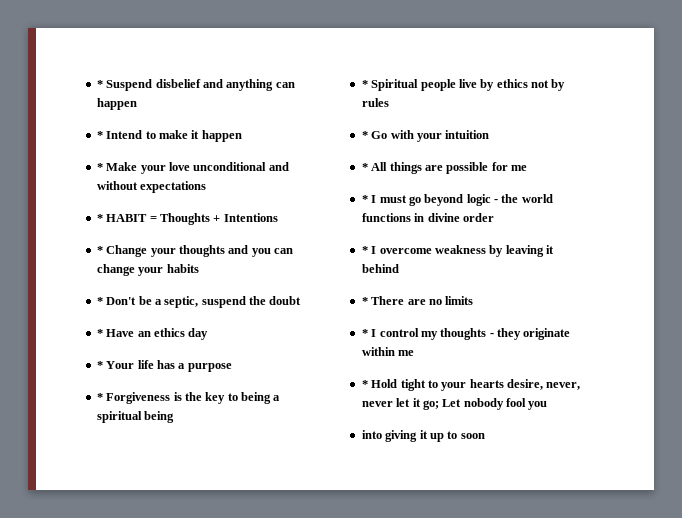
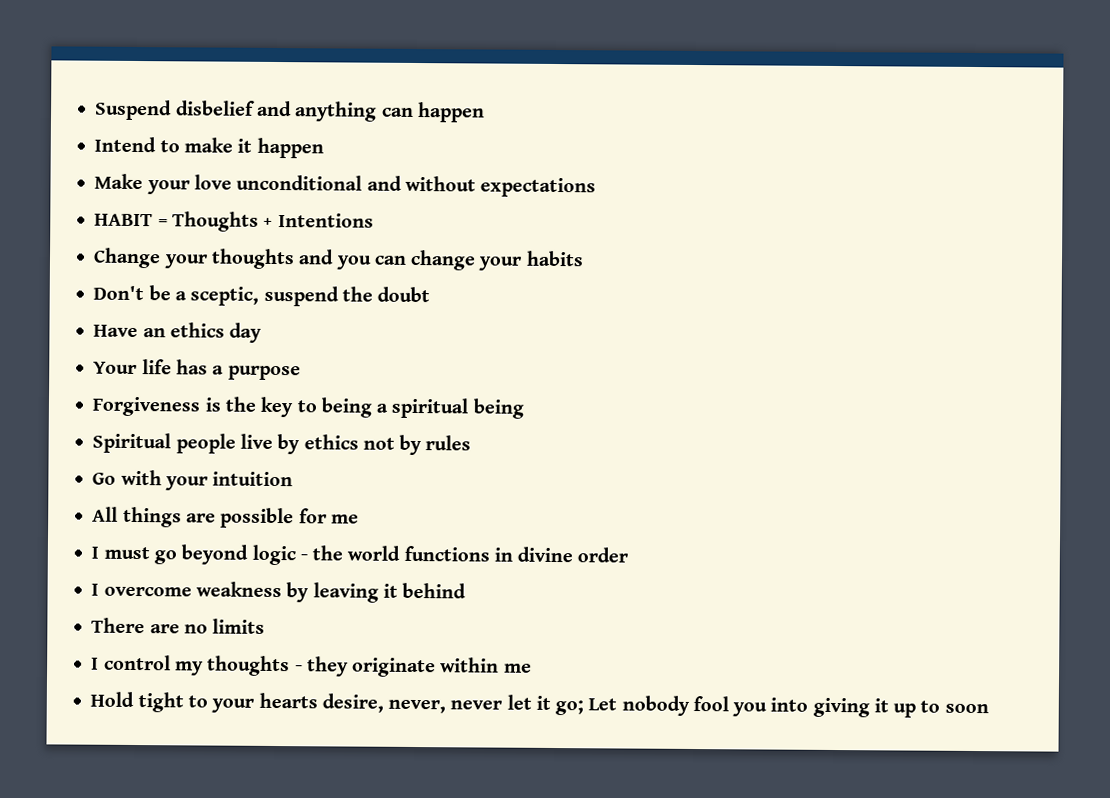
[96,80,103,88] * -> (94, 110) none
[96,131,103,139] * -> (485, 112) none
[96,163,103,171] * -> (324, 148) none
[96,214,103,222] * -> (597, 187) none
[96,246,103,254] * -> (374, 220) none
[96,297,103,305] * -> (584, 258) none
[164,296,199,308] septic, -> [190,286,260,306] sceptic,
[96,329,103,337] * -> (431, 294) none
[96,361,103,369] * -> (263, 332) none
[96,393,103,401] * -> (301, 373) none
[361,80,368,88] * -> (525, 408) none
[361,131,368,139] * -> (472, 443) none
[361,163,368,171] * -> (294, 479) none
[361,195,368,203] * -> (359, 519) none
[361,246,368,254] * -> (629, 555) none
[361,297,368,305] * -> (467, 590) none
[361,329,368,337] * -> (266, 626) none
[361,380,368,388] * -> (532, 668) none
(548, 405) // -> (768, 709) none

